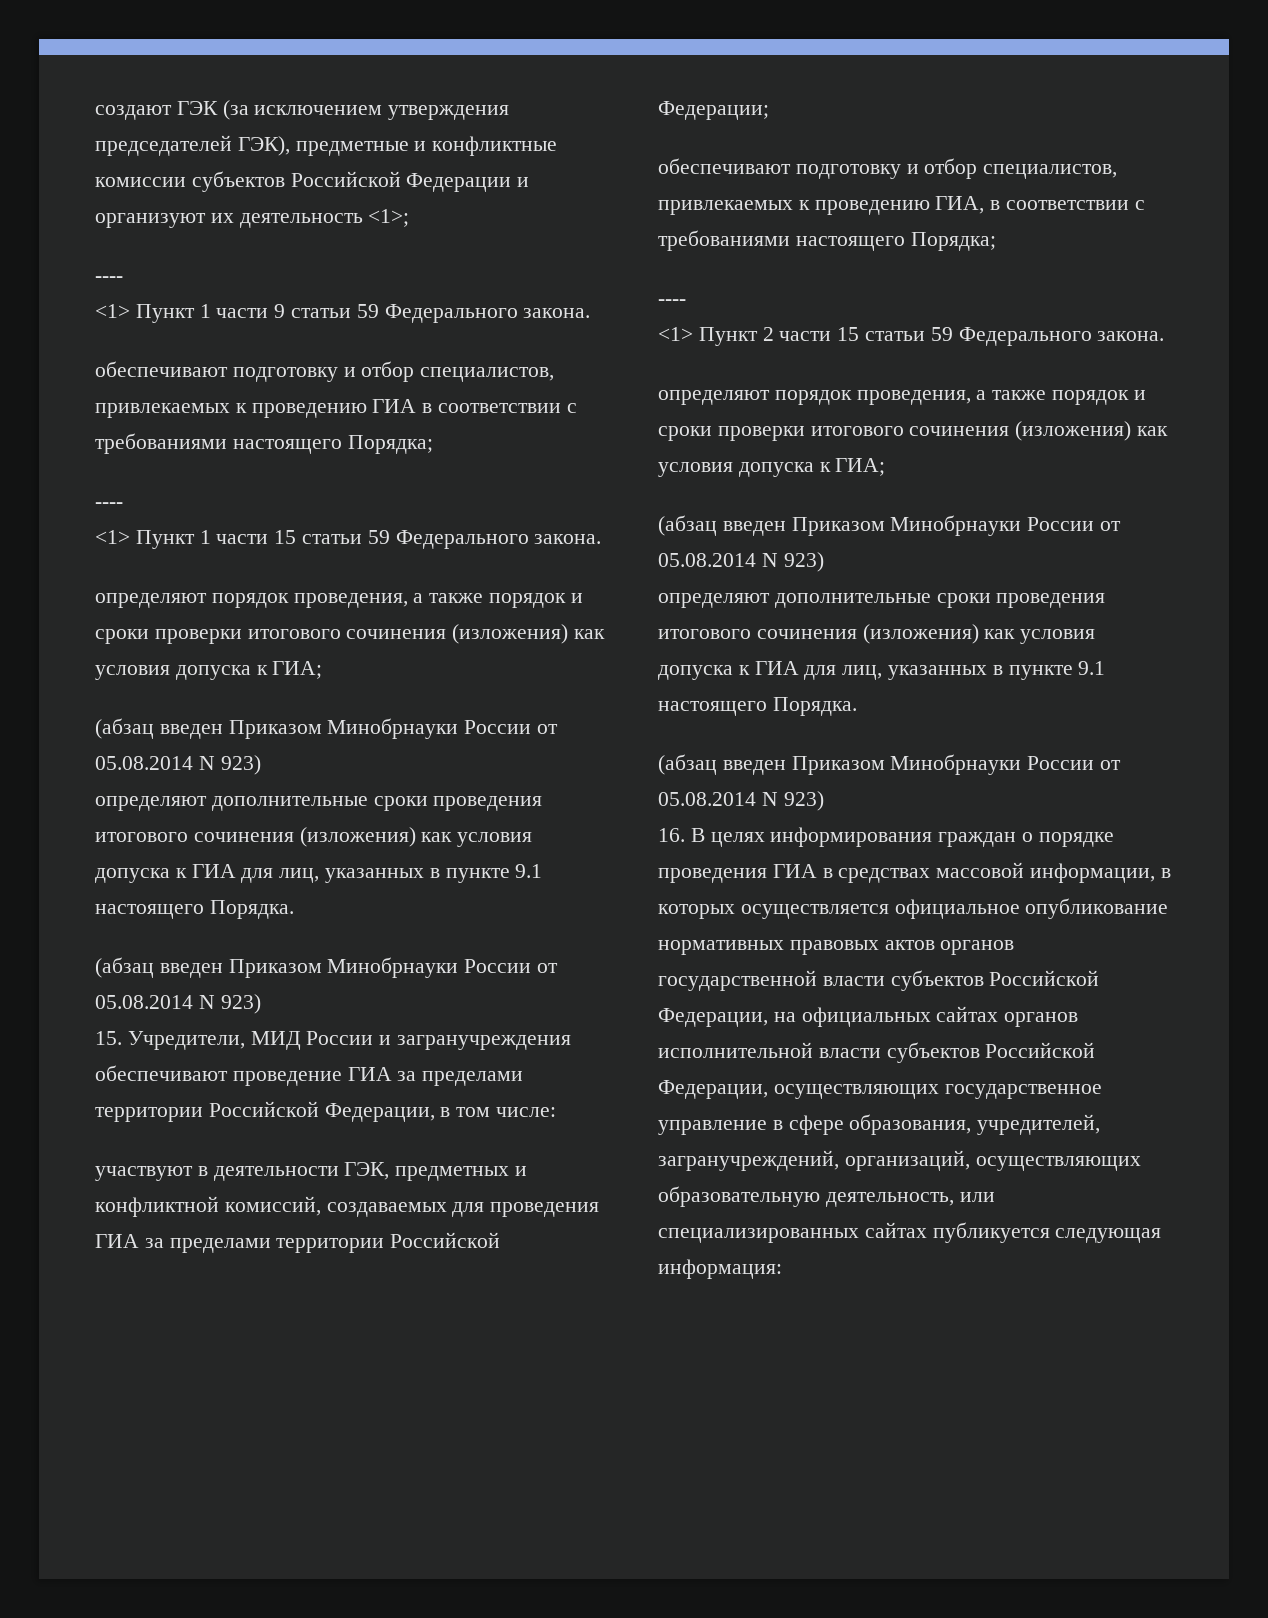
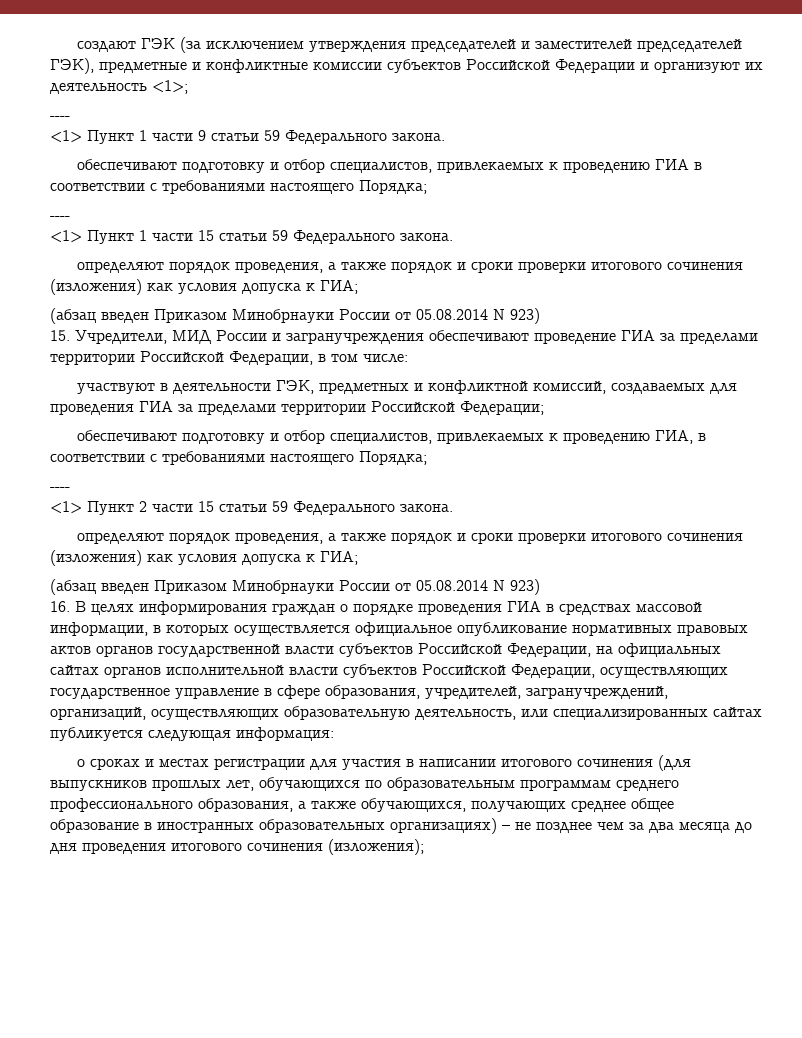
(232, 145) none -> [521,39,743,52] и заместителей председателей
[95,796,543,811] [95,827,533,847] [95,864,543,883] [95,900,294,919] [95,957,559,978] [95,994,261,1014] // определяют дополнительные сроки проведения итогового сочинения (изложения) как условия допуска к ГИА для лиц, указанных в пункте 9.1 настоящего Порядка. // (абзац введен Приказом Минобрнауки России от 05.08.2014 N 923) -> (540, 316) none
[658,593,1106,608] [658,624,1096,644] [658,661,1106,680] [658,697,857,716] [658,754,1122,775] [658,791,824,811] // определяют дополнительные сроки проведения итогового сочинения (изложения) как условия допуска к ГИА для лиц, указанных в пункте 9.1 настоящего Порядка. // (абзац введен Приказом Минобрнауки России от 05.08.2014 N 923) -> (540, 587) none
(782, 1269) none -> [77,755,692,771] [50,777,679,791] [50,798,674,812] [50,818,752,834] [50,839,424,855] // о сроках и местах регистрации для участия в написании итогового сочинения (для выпускников прошлых лет, обучающихся по образовательным программам среднего профессионального образования, а также обучающихся, получающих среднее общее образование в иностранных образовательных организациях) – не позднее чем за два месяца до дня проведения итогового сочинения (изложения);

